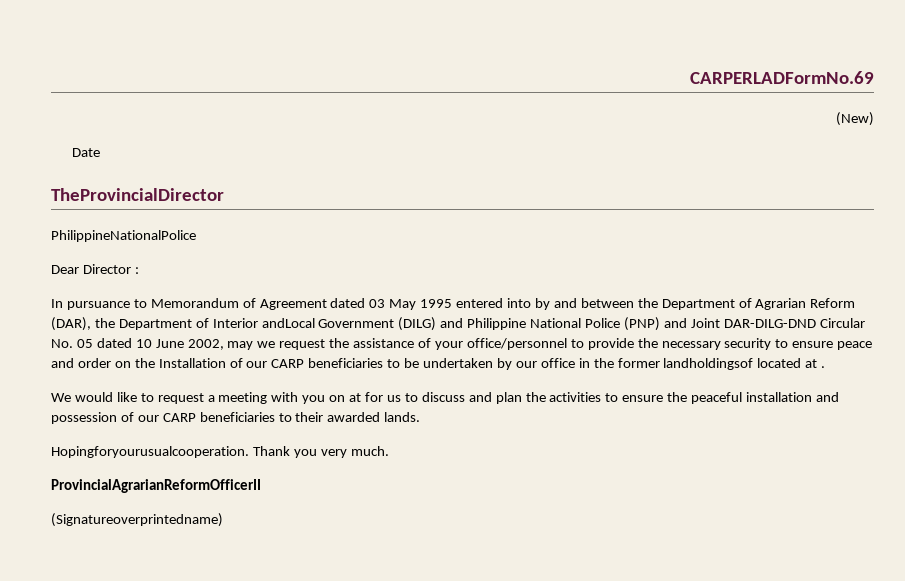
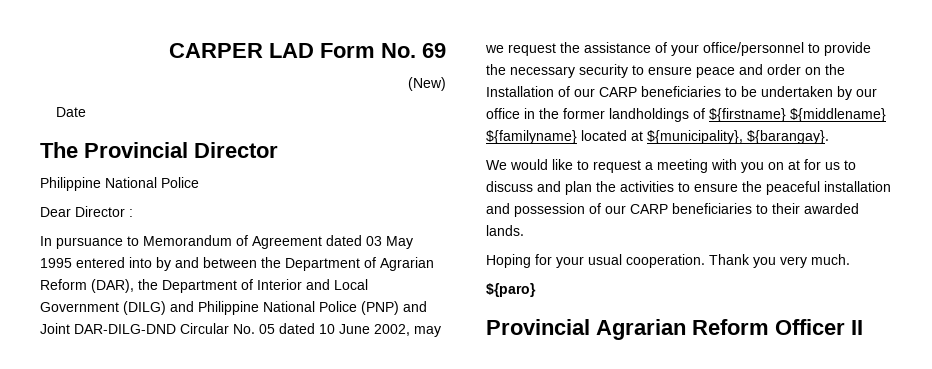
[690,71,874,84] [836,112,874,126] [72,148,101,157] [51,188,224,201] [51,230,196,242] CARPERLADFormNo.69 // (New) // Date // TheProvincialDirector // PhilippineNationalPolice -> [169,43,446,58] [408,77,446,91] [55,107,86,117] [40,142,278,158] [40,177,199,191] CARPER LAD Form No. 69 // (New) // Date // The Provincial Director // Philippine National Police
[261,318,315,328] andLocal -> [306,279,368,290] and Local
[663,358,826,370] landholdingsof located at . -> [609,108,886,122] [486,130,829,144] landholdings of ${firstname} ${middlename} ${familyname} located at ${municipality}, ${barangay}.
[51,446,249,458] Hopingforyourusualcooperation. -> [486,254,705,268] Hoping for your usual cooperation.
[51,479,261,493] [51,513,223,527] ProvincialAgrarianReformOfficerII // (Signatureoverprintedname) -> [486,283,536,297] [486,319,863,340] ${paro} // Provincial Agrarian Reform Officer II

